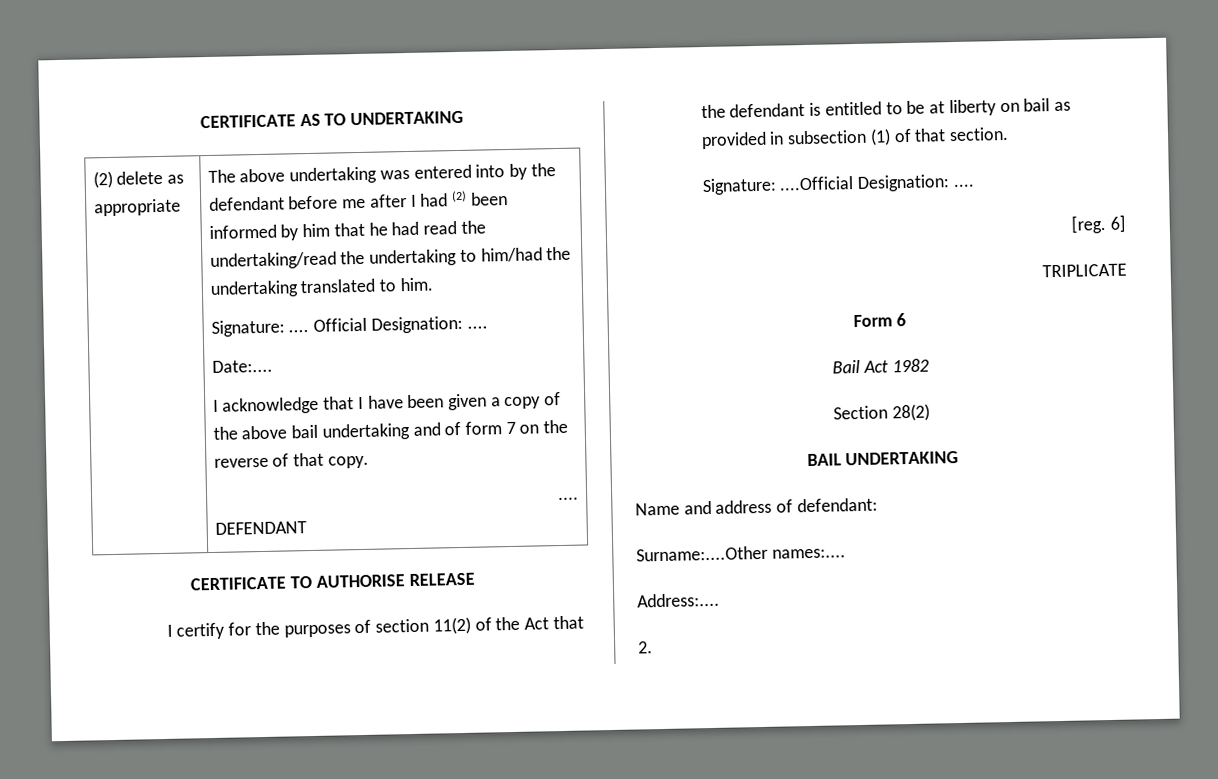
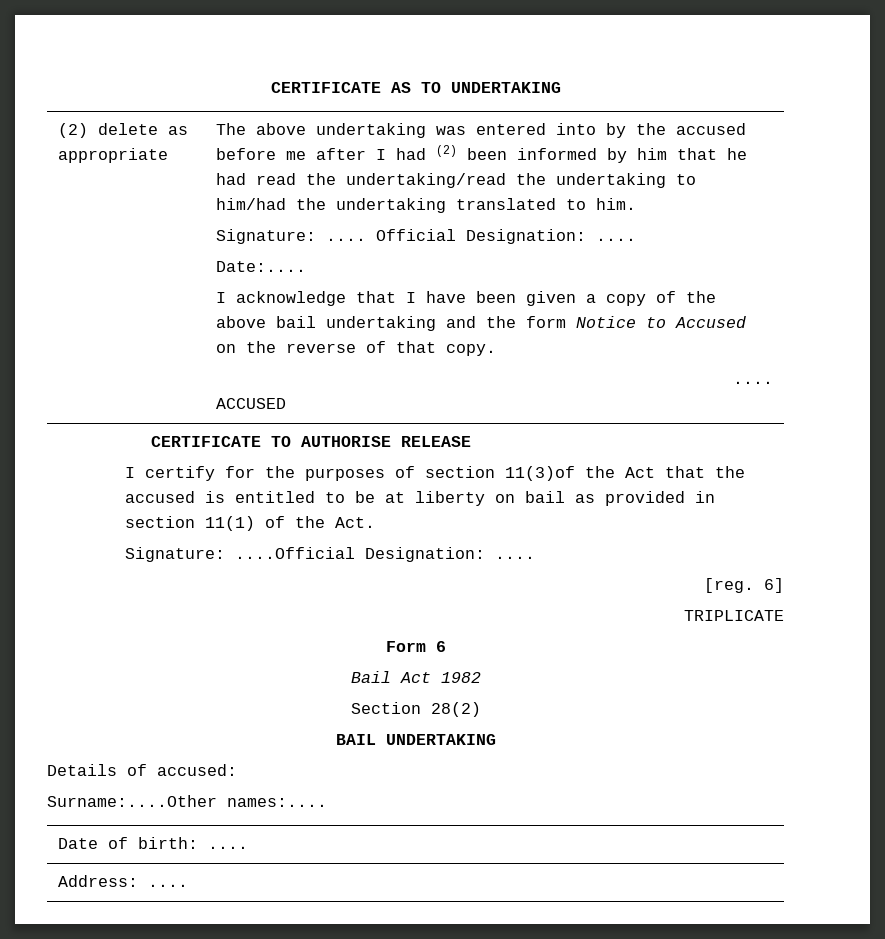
[208,196,285,212] defendant -> [675,123,746,135] accused
[444,421,516,436] of form 7 -> [485,316,746,328] the form Notice to Accused
[214,521,307,535] DEFENDANT -> [215,398,286,409] ACCUSED
[432,616,492,635] 11(2) of -> [505,466,576,481] 11(3)of
[729,103,806,118] defendant -> [125,491,196,503] accused
[787,126,1010,146] subsection (1) of that section. -> [125,516,376,531] section 11(1) of the Act.
[635,497,878,516] [636,545,846,562] [637,592,720,608] [638,641,653,654] Name and address of defendant: // Surname:....Other names:.... // Address:.... // 2. -> [47,764,237,776] [47,795,327,807] [57,837,248,849] [57,875,188,887] Details of accused: // Surname:....Other names:.... // Date of birth: .... // Address: ....

